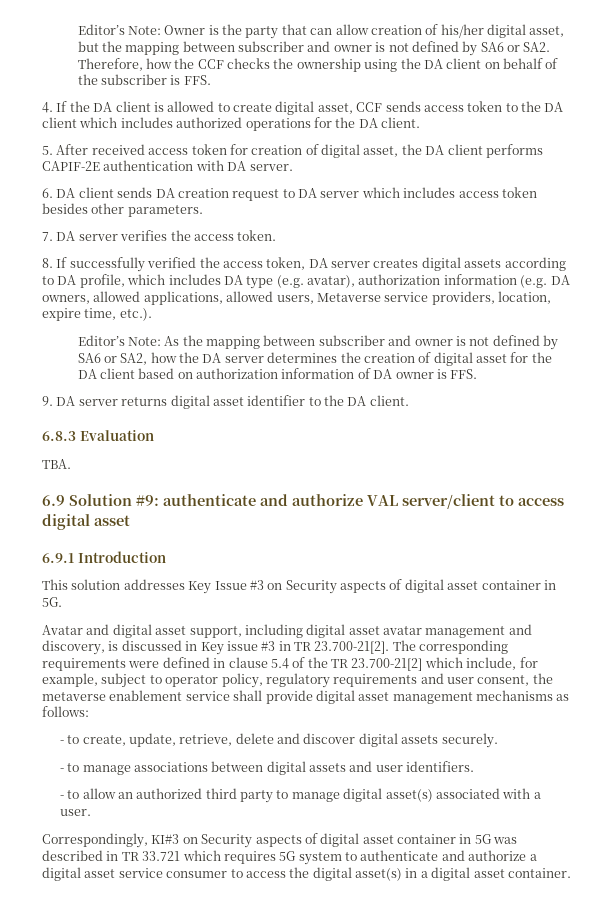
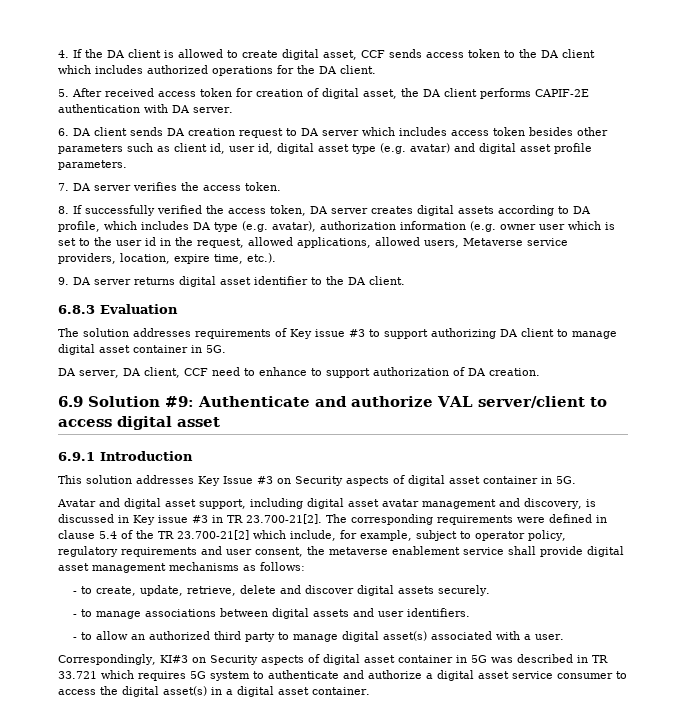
[77,24,565,39] [77,41,551,56] [77,58,559,72] [77,74,211,85] Editor’s Note: Owner is the party that can allow creation of his/her digital asset, but the mapping between subscriber and owner is not defined by SA6 or SA2. Therefore, how the CCF checks the ownership using the DA client on behalf of the subscriber is FFS. // -> (58, 54) none
(125, 208) none -> [58,143,592,154] parameters such as client id, user id, digital asset type (e.g. avatar) and digital asset profile
[550,275,570,285] [42,295,90,304] DA owners, -> [500,221,615,230] [58,237,244,248] owner user which is set to the user id in the request,
[77,335,559,350] [77,352,552,366] [77,368,478,379] // Editor’s Note: As the mapping between subscriber and owner is not defined by SA6 or SA2, how the DA server determines the creation of digital asset for the DA client based on authorization information of DA owner is FFS. -> (276, 258) none
[42,459,71,469] TBA. -> [58,328,617,339] [58,344,226,355] [58,367,540,378] The solution addresses requirements of Key issue #3 to support authorizing DA client to manage digital asset container in 5G. // DA server, DA client, CCF need to enhance to support authorization of DA creation.
[163,494,256,506] authenticate -> [198,396,310,407] Authenticate

